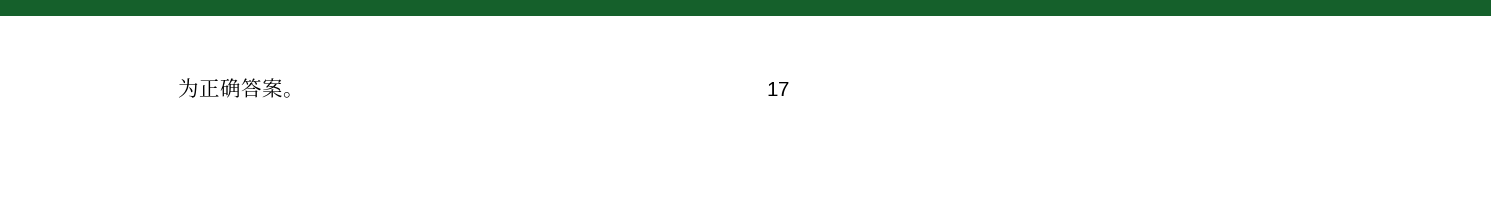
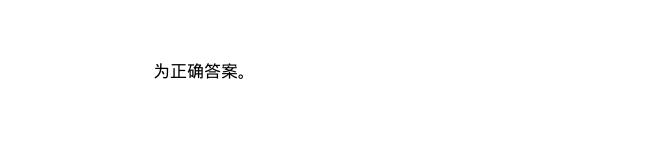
[767,82,789,96] // 17 -> (255, 76) none

